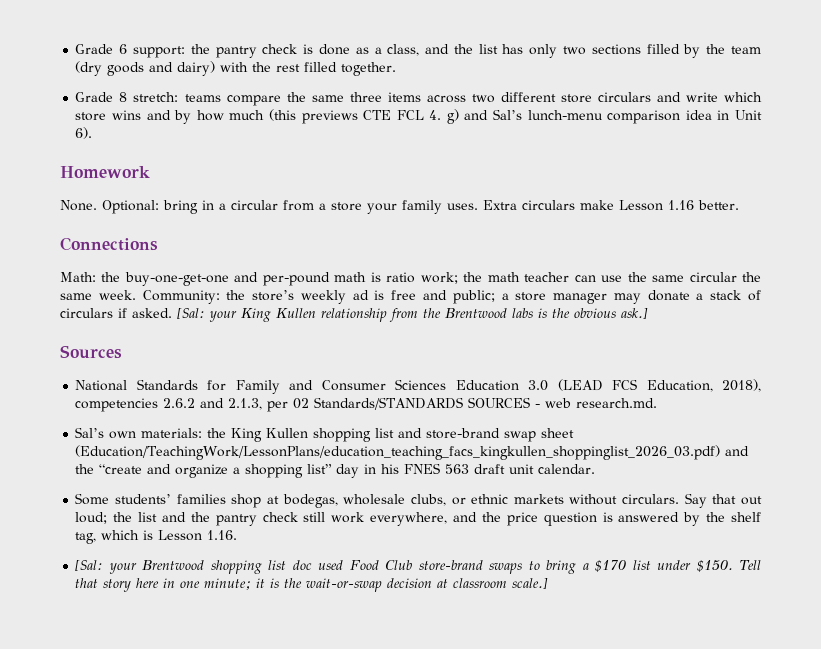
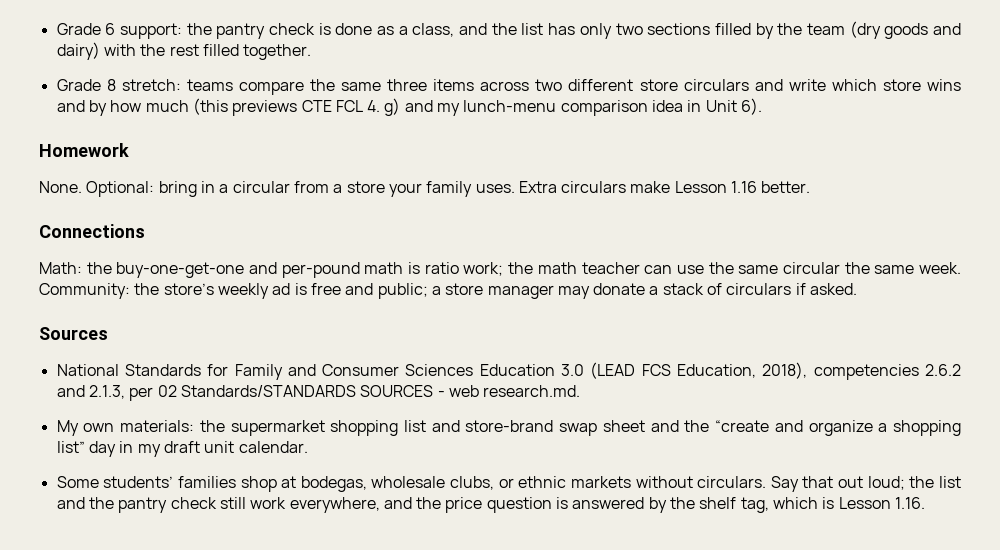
[493,109,523,120] Sal’s -> [437,103,461,116] my
[177,308,648,322] [Sal: your King Kullen relationship from the Brentwood labs is the obvious ask.] -> (858, 289) none
[75,427,105,438] Sal’s -> [56,420,79,436] My
[231,428,309,442] King Kullen -> [230,420,325,436] supermarket
[75,445,721,460] (Education/TeachingWork/LessonPlans/education_teaching_facs_kingkullen_shoppinglist_2026_03.pdf) -> (645, 426) none
[381,463,470,474] his FNES 563 -> [137,444,161,457] my
[75,560,762,574] [75,578,549,592] // [Sal: your Brentwood shopping list doc used Food Club store-brand swaps to bring a $170 list under $150. Tell that story here in one minute; it is the wait-or-swap decision at classroom scale.] -> (926, 503) none

